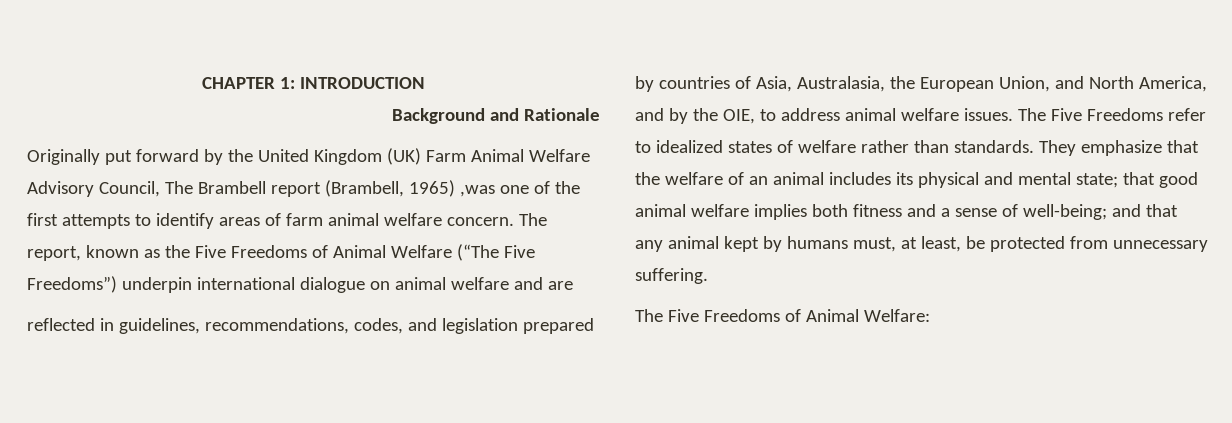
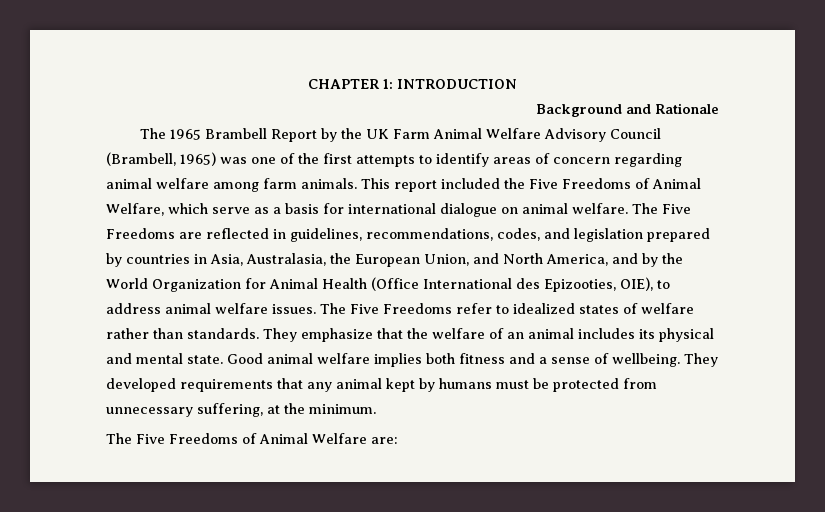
[27,148,590,165] [27,181,321,197] Originally put forward by the United Kingdom (UK) Farm Animal Welfare Advisory Council, The Brambell report -> [140,128,662,142] The 1965 Brambell Report by the UK Farm Animal Welfare Advisory Council
[459,185,495,197] ,was -> [220,157,247,164] was
[285,213,547,226] [27,245,160,261] farm animal welfare concern. The report, known as -> [553,153,682,167] [106,178,500,192] concern regarding animal welfare among farm animals. This report included
[390,244,535,261] [27,276,543,293] Welfare (“The Five Freedoms”) underpin international dialogue on animal welfare and -> [106,203,691,217] [106,228,175,239] Welfare, which serve as a basis for international dialogue on animal welfare. The Five Freedoms
(573, 285) // -> (202, 235) none
[734,76,751,89] of -> [194,254,207,264] in
[722,109,755,124] OIE, -> [106,277,653,292] World Organization for Animal Health (Office International des Epizooties, OIE),
[1075,172,1198,188] state; that good -> [187,353,263,364] state. Good
[1022,204,1141,220] well-being; and -> [612,353,718,367] [106,378,273,392] wellbeing. They developed requirements
[852,236,961,252] must, at least, -> [496,380,529,389] must
[635,268,708,284] suffering. -> [197,403,376,417] suffering, at the minimum.
[863,309,930,322] Welfare: -> [312,433,398,444] Welfare are:

